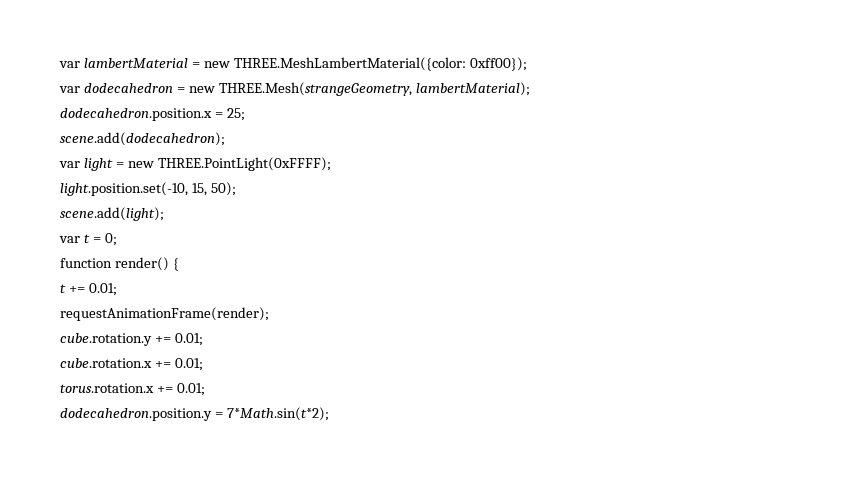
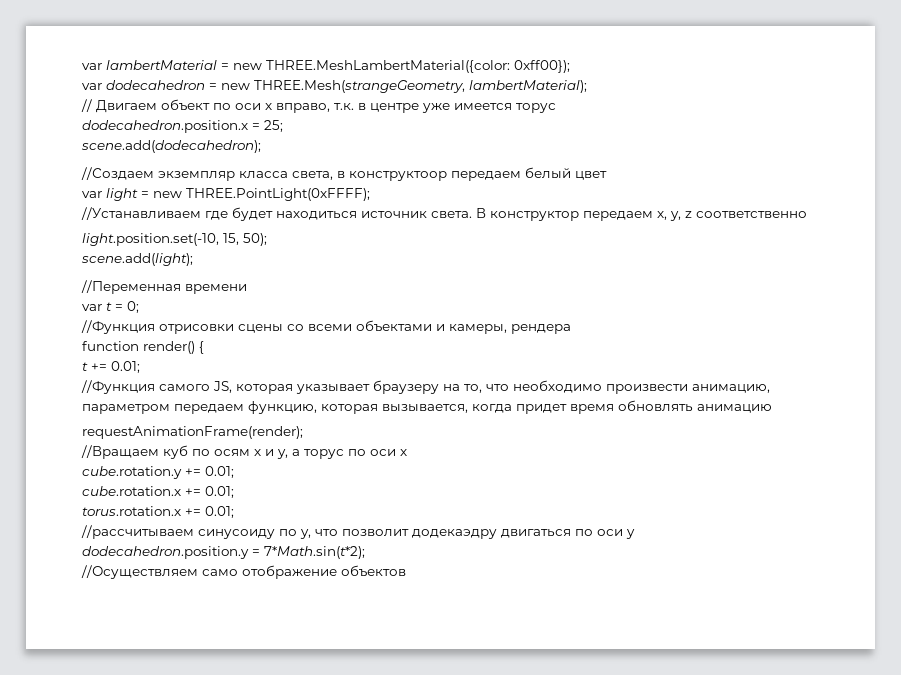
[60,108,245,121] [60,132,225,146] dodecahedron.position.x = 25; // scene.add(dodecahedron); -> [81,99,556,113] [82,120,283,133] [81,140,261,153] [81,167,607,181] // Двигаем объект по оси x вправо, т.к. в центре уже имеется торус // dodecahedron.position.x = 25; // scene.add(dodecahedron); // //Создаем экземпляр класса света, в конструктоор передаем белый цвет
(331, 164) none -> [81,207,807,221] // //Устанавливаем где будет находиться источник света. В конструктор передаем x, y, z соответственно
(164, 214) none -> [81,280,247,294] // //Переменная времени
(117, 239) none -> [81,320,571,334] // //Функция отрисовки сцены со всеми объектами и камеры, рендера
[60,307,269,321] requestAnimationFrame(render); -> [81,380,770,394] [82,400,772,414] [82,426,303,439] [81,445,407,459] //Функция самого JS, которая указывает браузеру на то, что необходимо произвести анимацию, параметром передаем функцию, которая вызывается, когда придет время обновлять анимацию // requestAnimationFrame(render); // //Вращаем куб по осям x и y, а торус по оси x
(205, 389) none -> [81,525,635,539] // //рассчитываем синусоиду по y, что позволит додекаэдру двигаться по оси y
(329, 414) none -> [81,565,406,579] // //Осуществляем само отображение объектов

